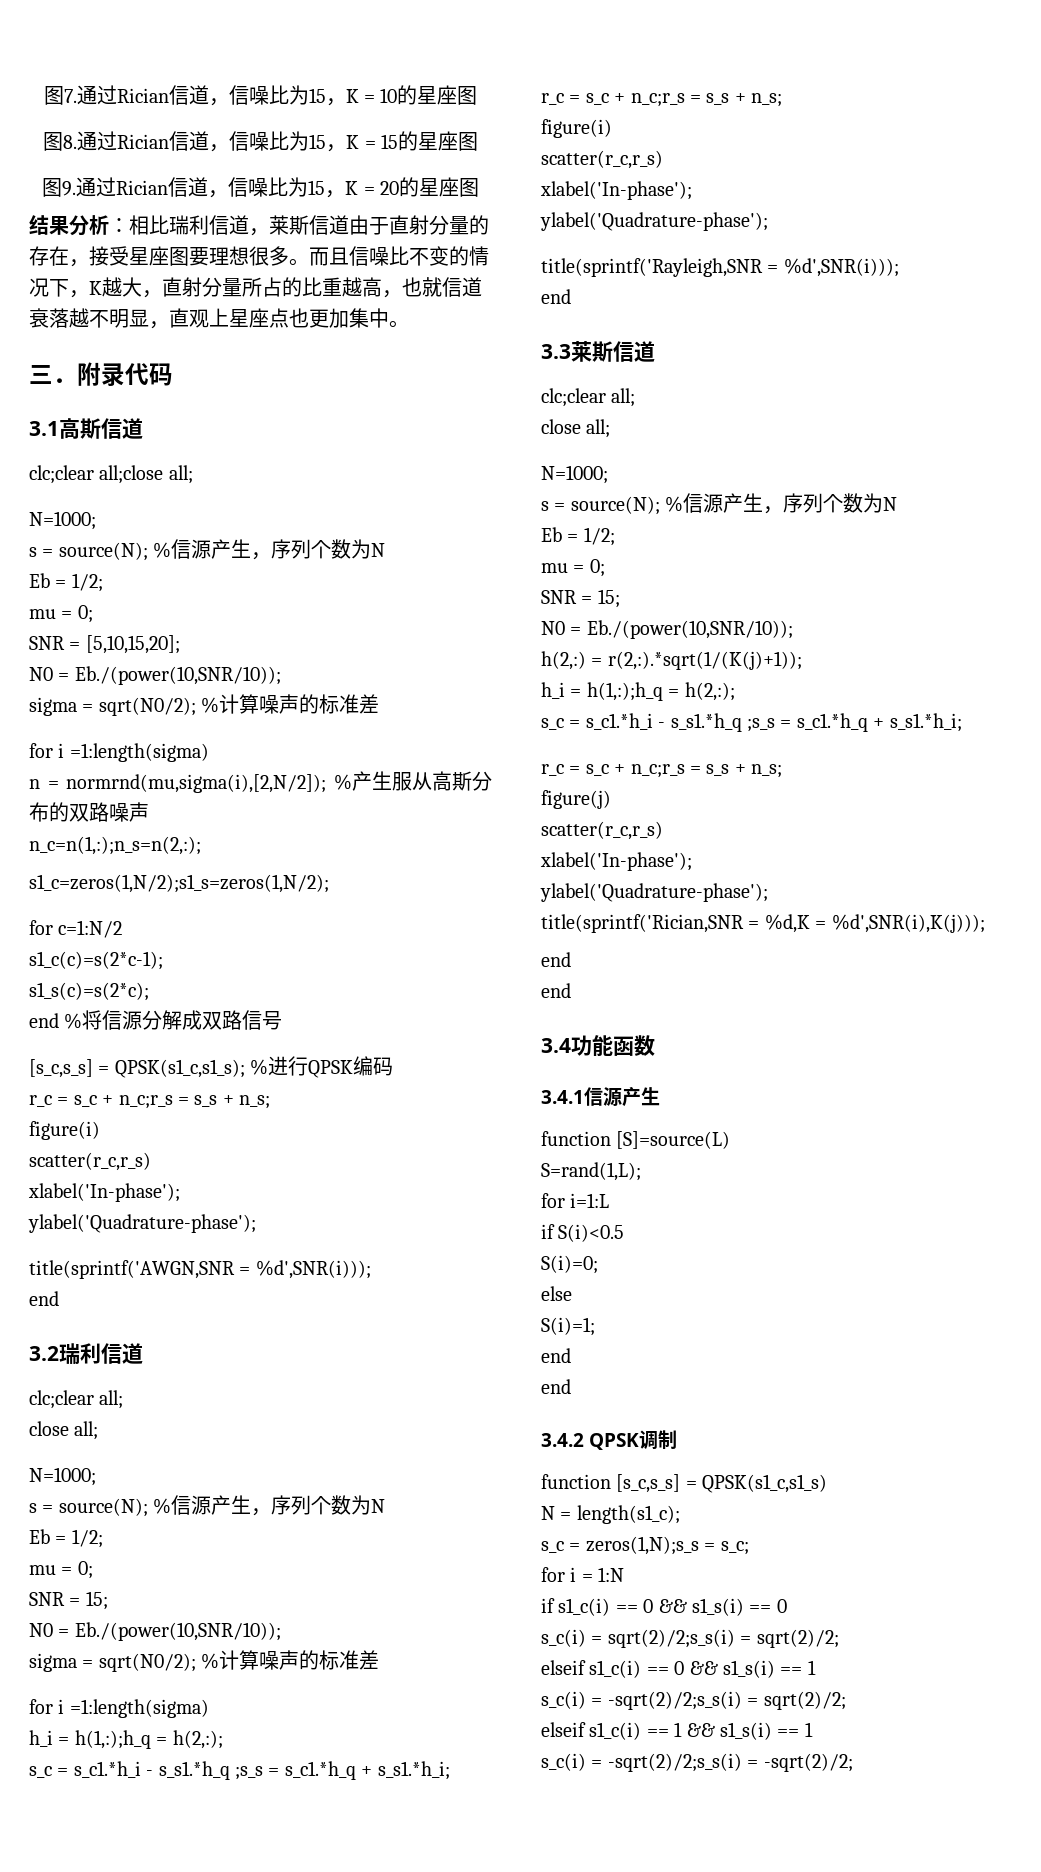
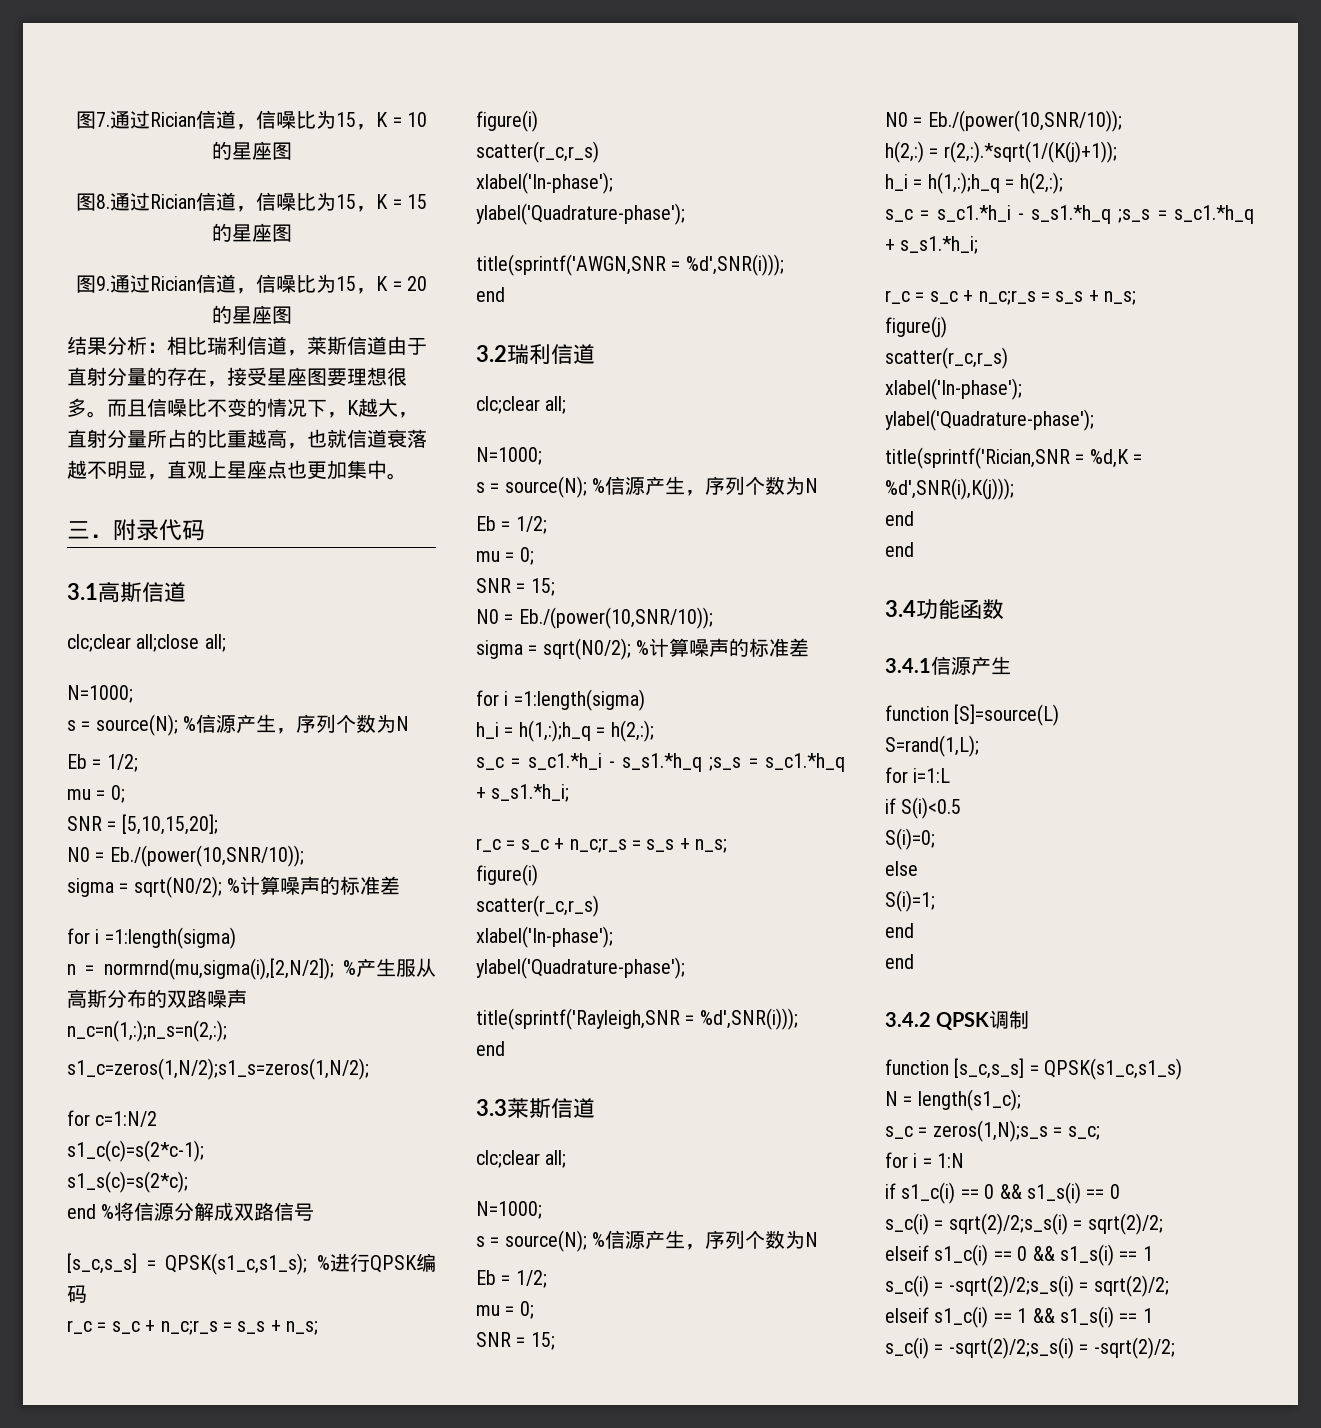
[29,1421,99,1440] // close all; -> (567, 405) none
[541,419,611,438] // close all; -> (567, 1159) none

